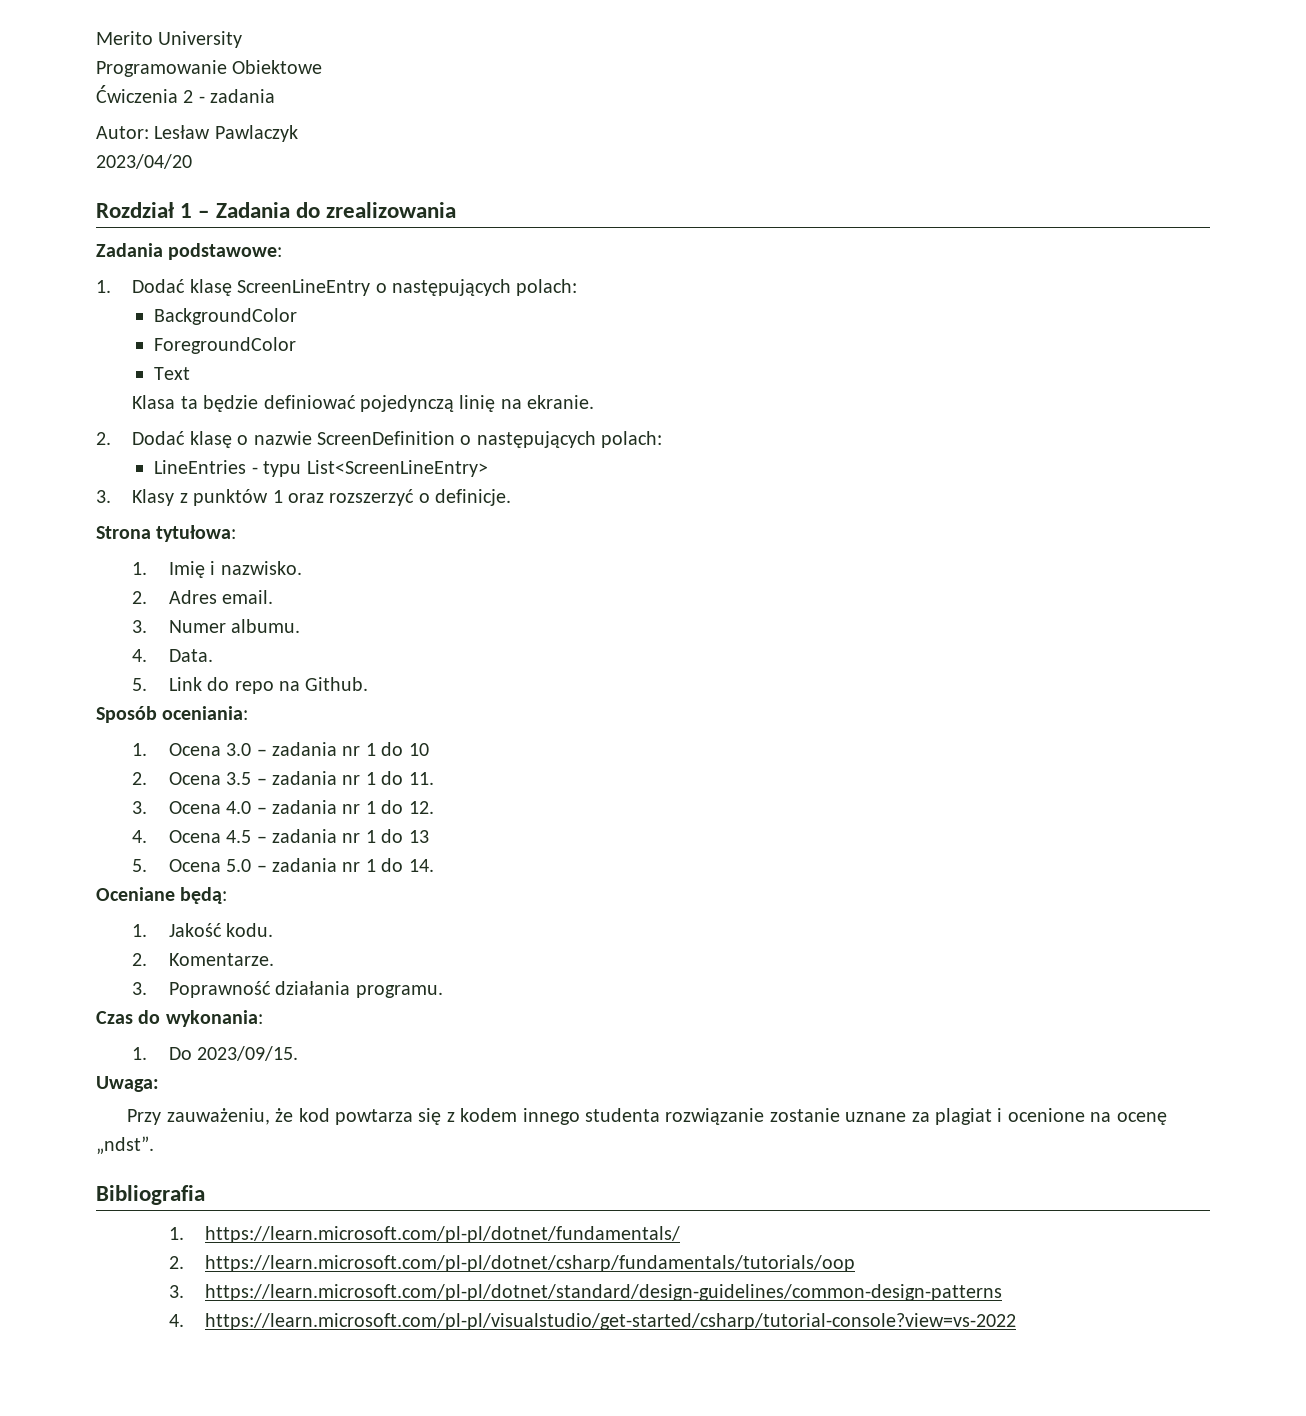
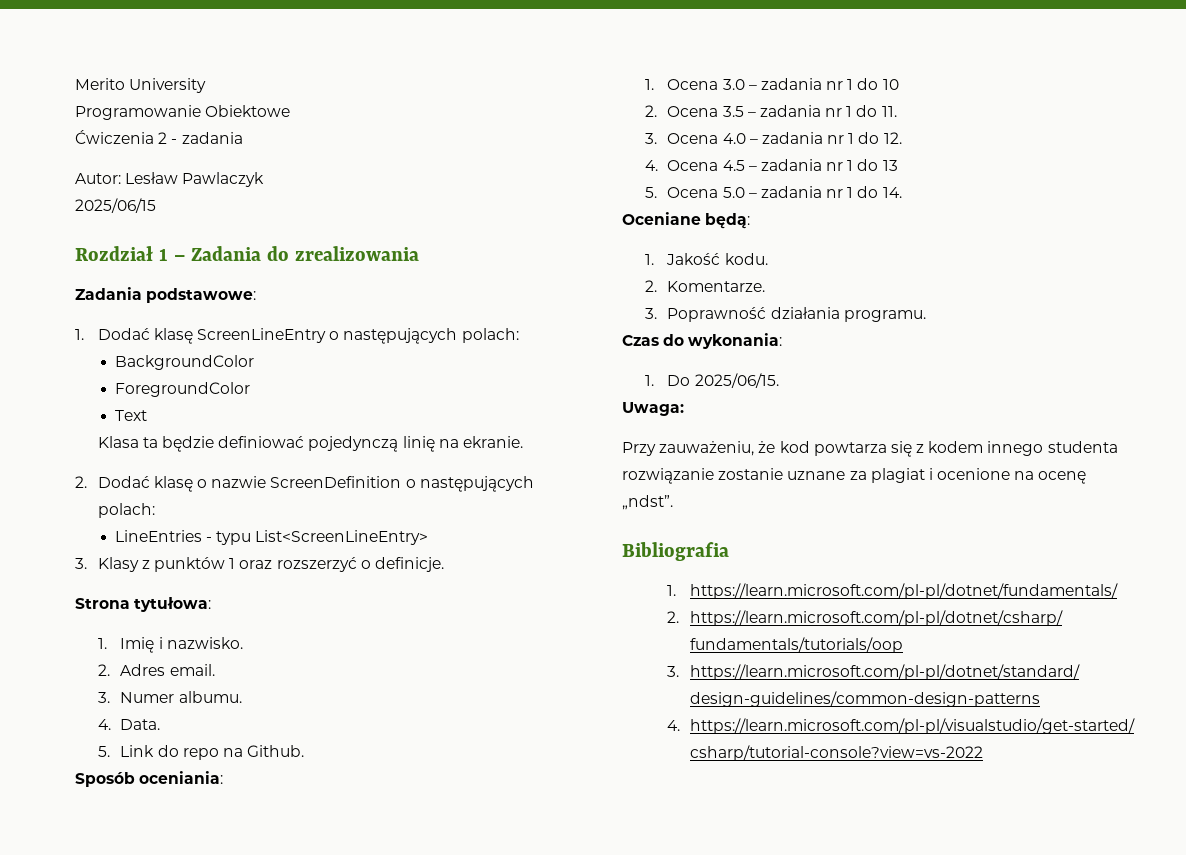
[96,154,192,169] 2023/04/20 -> [75,198,156,213] 2025/06/15
[197,1046,299,1061] 2023/09/15. -> [694,373,779,388] 2025/06/15.

